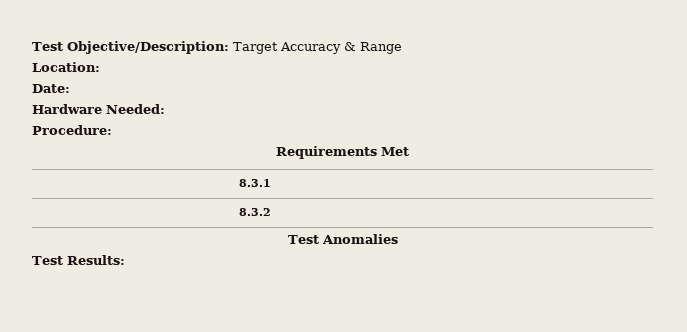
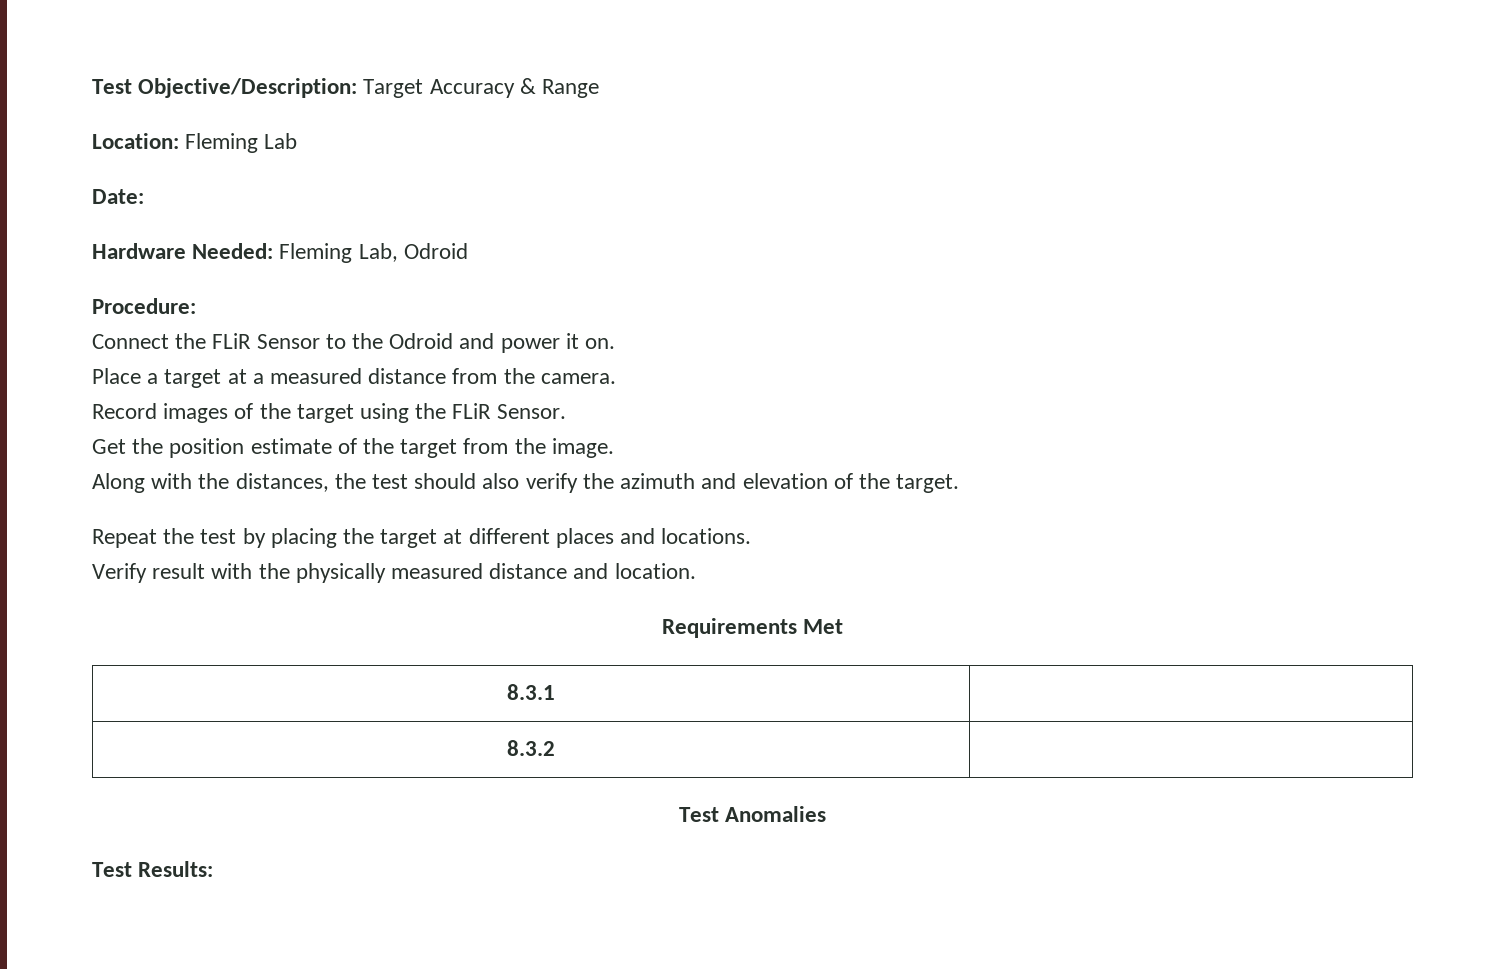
(100, 67) none -> [185,133,298,153] Fleming Lab
[32,125,112,135] // Procedure: -> [279,243,468,263] [92,298,196,314] [92,333,616,353] [92,368,616,388] [92,403,566,423] [92,438,614,458] [92,473,960,493] [92,528,752,548] [92,563,696,583] Fleming Lab, Odroid // Procedure: // Connect the FLiR Sensor to the Odroid and power it on. // Place a target at a measured distance from the camera. // Record images of the target using the FLiR Sensor. // Get the position estimate of the target from the image. // Along with the distances, the test should also verify the azimuth and elevation of the target. // Repeat the test by placing the target at different places and locations. // Verify result with the physically measured distance and location.

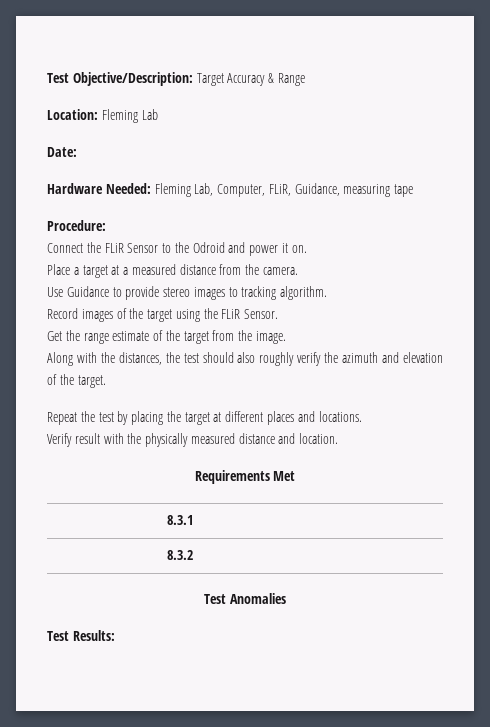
[403,243,468,259] Odroid -> [217,183,414,197] Computer, FLiR, Guidance, measuring tape
(616, 378) none -> [47,286,328,300] // Use Guidance to provide stereo images to tracking algorithm.
[169,438,245,458] position -> [83,333,109,344] range
(520, 481) none -> [259,352,295,366] roughly

